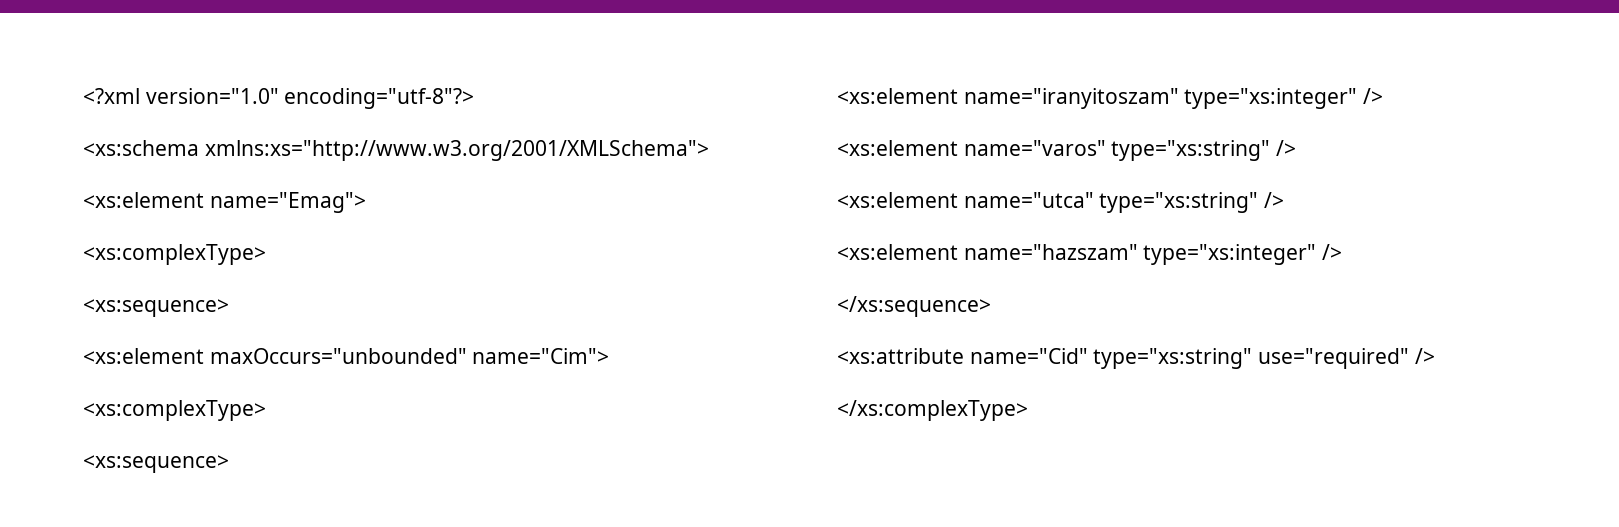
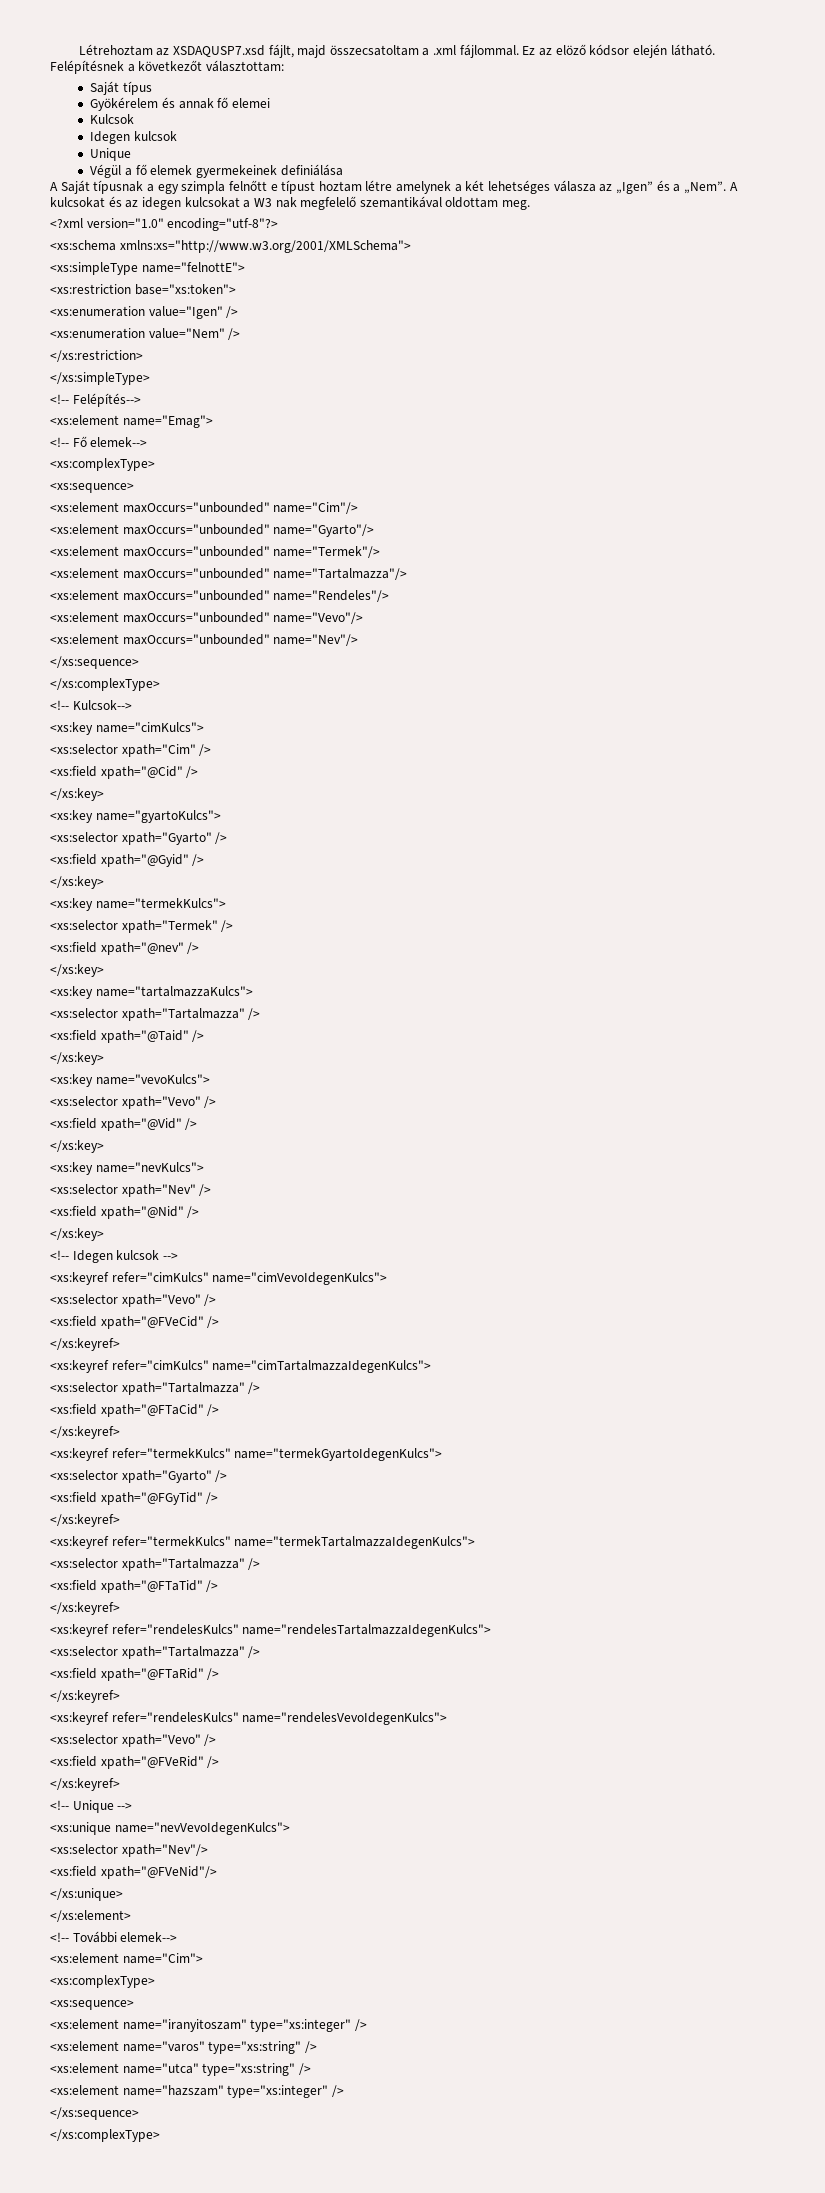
(83, 96) none -> [78,44,715,58] [50,60,284,74] [90,81,153,95] [90,97,270,111] [90,114,135,124] [90,131,178,144] [90,148,132,161] [90,164,343,178] [50,180,738,194] [50,196,531,210] Létrehoztam az XSDAQUSP7.xsd fájlt, majd összecsatoltam a .xml fájlommal. Ez az elöző kódsor elején látható. Felépítésnek a következőt választottam: // Saját típus // Gyökérelem és annak fő elemei // Kulcsok // Idegen kulcsok // Unique // Végül a fő elemek gyermekeinek definiálása // A Saját típusnak a egy szimpla felnőtt e típust hoztam létre amelynek a két lehetséges válasza az „Igen” és a „Nem”. A kulcsokat és az idegen kulcsokat a W3 nak megfelelő szemantikával oldottam meg. //
(709, 150) none -> [50,262,245,275] [50,284,236,295] [50,306,239,319] [50,328,241,340] [50,350,143,362] [50,372,150,385] [50,393,141,407] // <xs:simpleType name="felnottE"> // <xs:restriction base="xs:token"> // <xs:enumeration value="Igen" /> // <xs:enumeration value="Nem" /> // </xs:restriction> // </xs:simpleType> // <!-- Felépítés-->
(366, 202) none -> [50,436,148,447] // <!-- Fő elemek-->
(467, 356) none -> [273,502,359,514] [50,524,375,537] [50,546,381,558] [50,568,408,580] [50,590,390,602] [50,612,364,624] [50,634,359,646] [50,656,139,669] [50,678,160,691] [50,700,132,710] [50,722,204,735] [50,744,212,757] [50,766,199,779] [50,788,104,801] [50,810,221,823] [50,832,228,845] [50,854,205,867] [50,876,104,889] [50,898,226,911] [50,920,234,933] [50,942,200,955] [50,964,104,977] [50,986,253,999] [50,1008,261,1021] [50,1030,205,1043] [50,1052,104,1065] [50,1074,210,1087] [50,1096,217,1109] [50,1118,198,1131] [50,1140,104,1153] [50,1162,204,1175] [50,1184,212,1197] [50,1206,200,1219] [50,1228,104,1241] [50,1250,178,1263] [50,1272,388,1285] [50,1294,217,1307] [50,1316,220,1329] [50,1338,120,1351] [50,1360,432,1373] [50,1382,261,1395] [50,1404,220,1417] [50,1426,120,1439] [50,1448,443,1461] [50,1470,228,1483] [50,1492,219,1505] [50,1514,120,1527] [50,1536,476,1549] [50,1558,261,1571] [50,1580,219,1593] [50,1602,120,1615] [50,1624,492,1637] [50,1646,261,1659] [50,1668,220,1681] [50,1690,120,1703] [50,1712,448,1725] [50,1734,217,1747] [50,1756,220,1769] [50,1778,120,1791] [50,1800,133,1813] [50,1822,290,1835] [50,1844,208,1857] [50,1866,217,1879] [50,1888,123,1901] [50,1910,131,1922] [50,1931,178,1943] [50,1953,119,1963] name="Cim"/> // <xs:element maxOccurs="unbounded" name="Gyarto"/> // <xs:element maxOccurs="unbounded" name="Termek"/> // <xs:element maxOccurs="unbounded" name="Tartalmazza"/> // <xs:element maxOccurs="unbounded" name="Rendeles"/> // <xs:element maxOccurs="unbounded" name="Vevo"/> // <xs:element maxOccurs="unbounded" name="Nev"/> // </xs:sequence> // </xs:complexType> // <!-- Kulcsok--> // <xs:key name="cimKulcs"> // <xs:selector xpath="Cim" /> // <xs:field xpath="@Cid" /> // </xs:key> // <xs:key name="gyartoKulcs"> // <xs:selector xpath="Gyarto" /> // <xs:field xpath="@Gyid" /> // </xs:key> // <xs:key name="termekKulcs"> // <xs:selector xpath="Termek" /> // <xs:field xpath="@nev" /> // </xs:key> // <xs:key name="tartalmazzaKulcs"> // <xs:selector xpath="Tartalmazza" /> // <xs:field xpath="@Taid" /> // </xs:key> // <xs:key name="vevoKulcs"> // <xs:selector xpath="Vevo" /> // <xs:field xpath="@Vid" /> // </xs:key> // <xs:key name="nevKulcs"> // <xs:selector xpath="Nev" /> // <xs:field xpath="@Nid" /> // </xs:key> // <!-- Idegen kulcsok --> // <xs:keyref refer="cimKulcs" name="cimVevoIdegenKulcs"> // <xs:selector xpath="Vevo" /> // <xs:field xpath="@FVeCid" /> // </xs:keyref> // <xs:keyref refer="cimKulcs" name="cimTartalmazzaIdegenKulcs"> // <xs:selector xpath="Tartalmazza" /> // <xs:field xpath="@FTaCid" /> // </xs:keyref> // <xs:keyref refer="termekKulcs" name="termekGyartoIdegenKulcs"> // <xs:selector xpath="Gyarto" /> // <xs:field xpath="@FGyTid" /> // </xs:keyref> // <xs:keyref refer="termekKulcs" name="termekTartalmazzaIdegenKulcs"> // <xs:selector xpath="Tartalmazza" /> // <xs:field xpath="@FTaTid" /> // </xs:keyref> // <xs:keyref refer="rendelesKulcs" name="rendelesTartalmazzaIdegenKulcs"> // <xs:selector xpath="Tartalmazza" /> // <xs:field xpath="@FTaRid" /> // </xs:keyref> // <xs:keyref refer="rendelesKulcs" name="rendelesVevoIdegenKulcs"> // <xs:selector xpath="Vevo" /> // <xs:field xpath="@FVeRid" /> // </xs:keyref> // <!-- Unique --> // <xs:unique name="nevVevoIdegenKulcs"> // <xs:selector xpath="Nev"/> // <xs:field xpath="@FVeNid"/> // </xs:unique> // </xs:element> // <!-- További elemek--> // <xs:element
[837,348,1435,369] // <xs:attribute name="Cid" type="xs:string" use="required" /> -> (139, 2113) none

